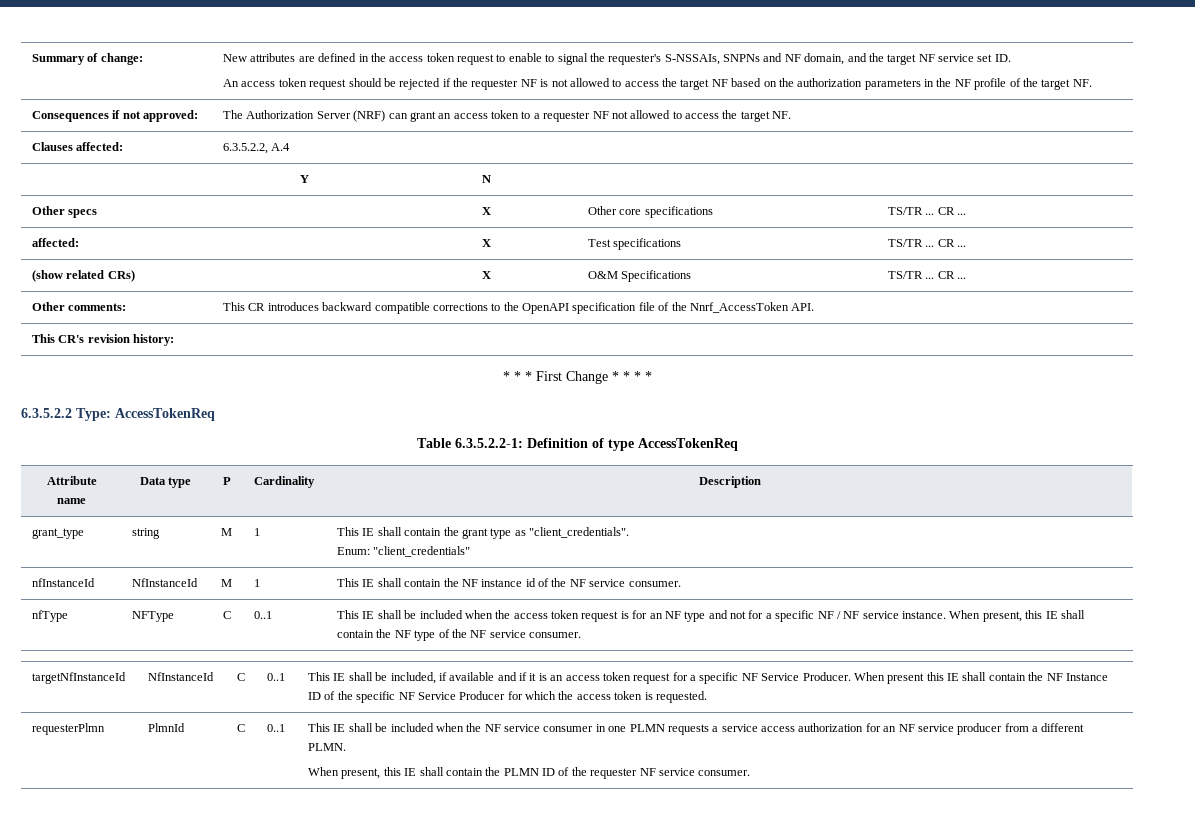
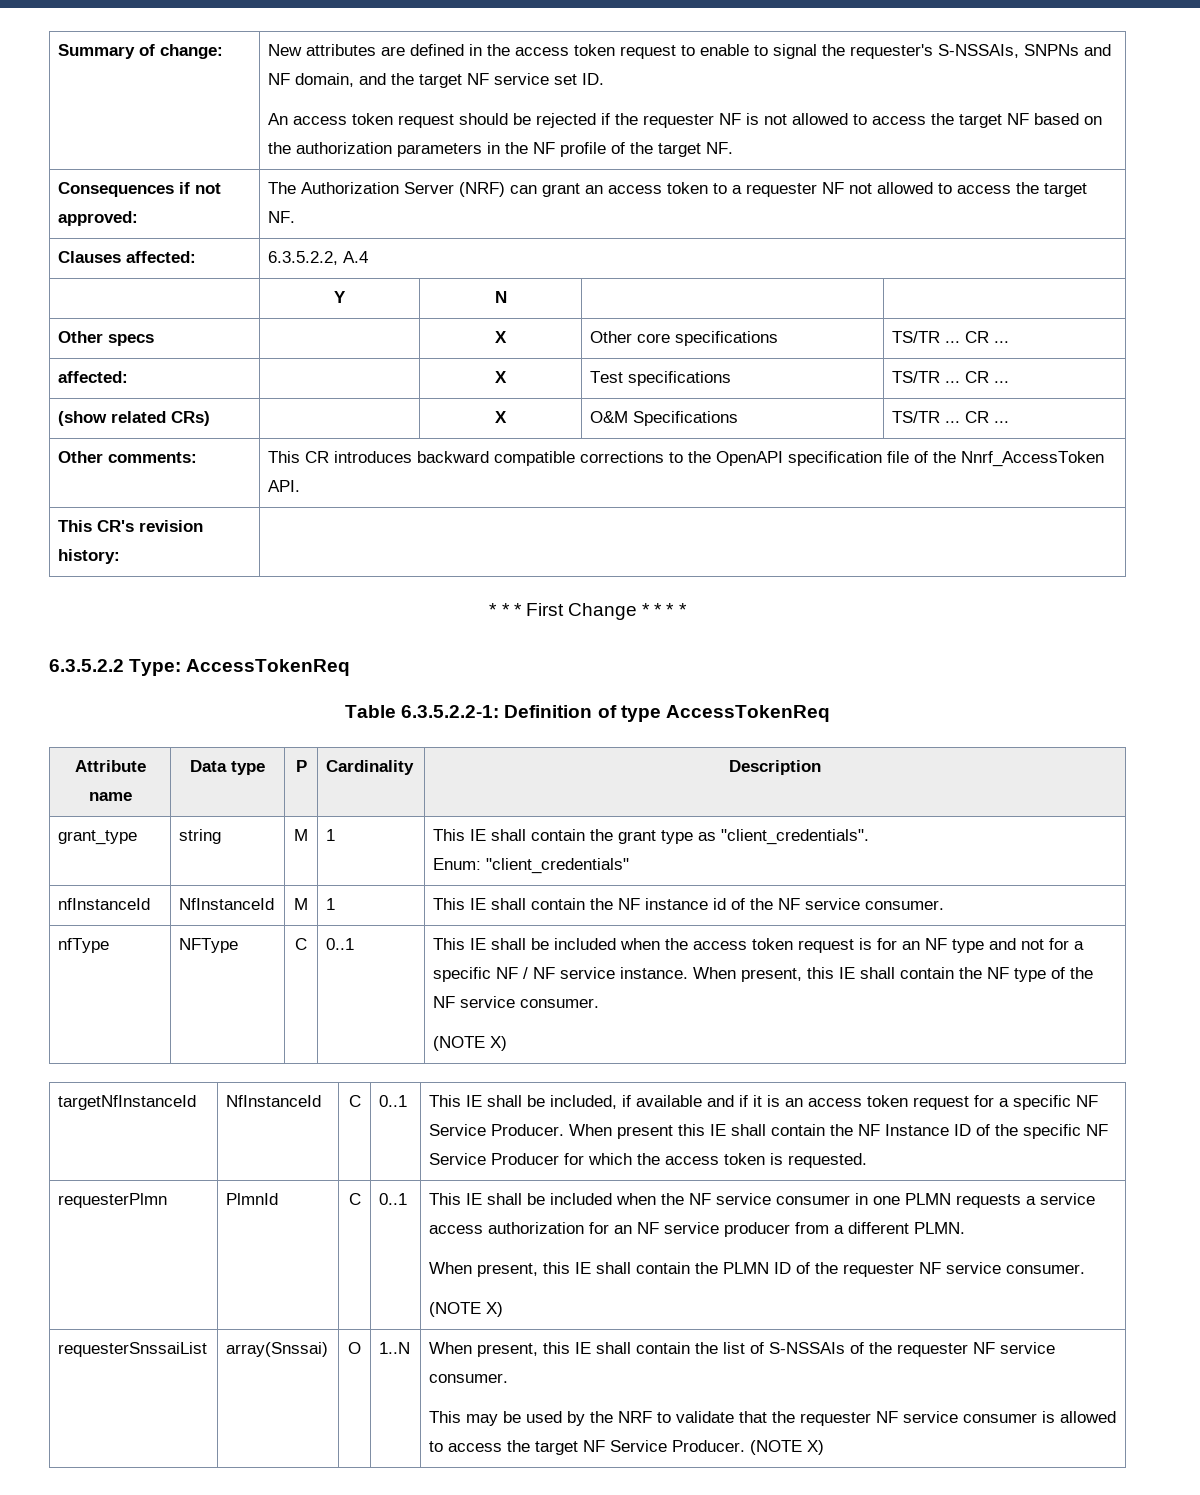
(582, 635) none -> [433,1036,508,1051] // (NOTE X)
(751, 773) none -> [429,1302,504,1317] [58,1342,208,1357] [226,1342,329,1357] [348,1342,361,1354] [379,1342,411,1354] [429,1342,1056,1357] [429,1373,509,1383] [429,1411,1117,1426] [429,1440,825,1455] // (NOTE X) // requesterSnssaiList | array(Snssai) | O | 1..N | When present, this IE shall contain the list of S-NSSAIs of the requester NF service consumer. // This may be used by the NRF to validate that the requester NF service consumer is allowed to access the target NF Service Producer. (NOTE X)

